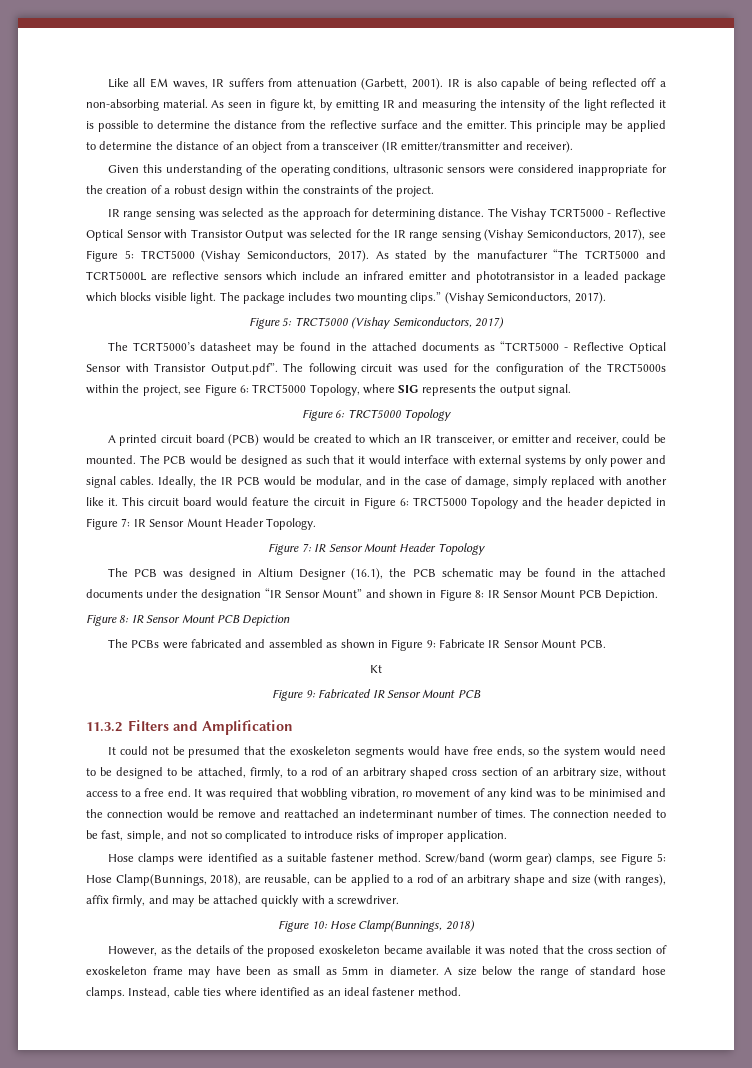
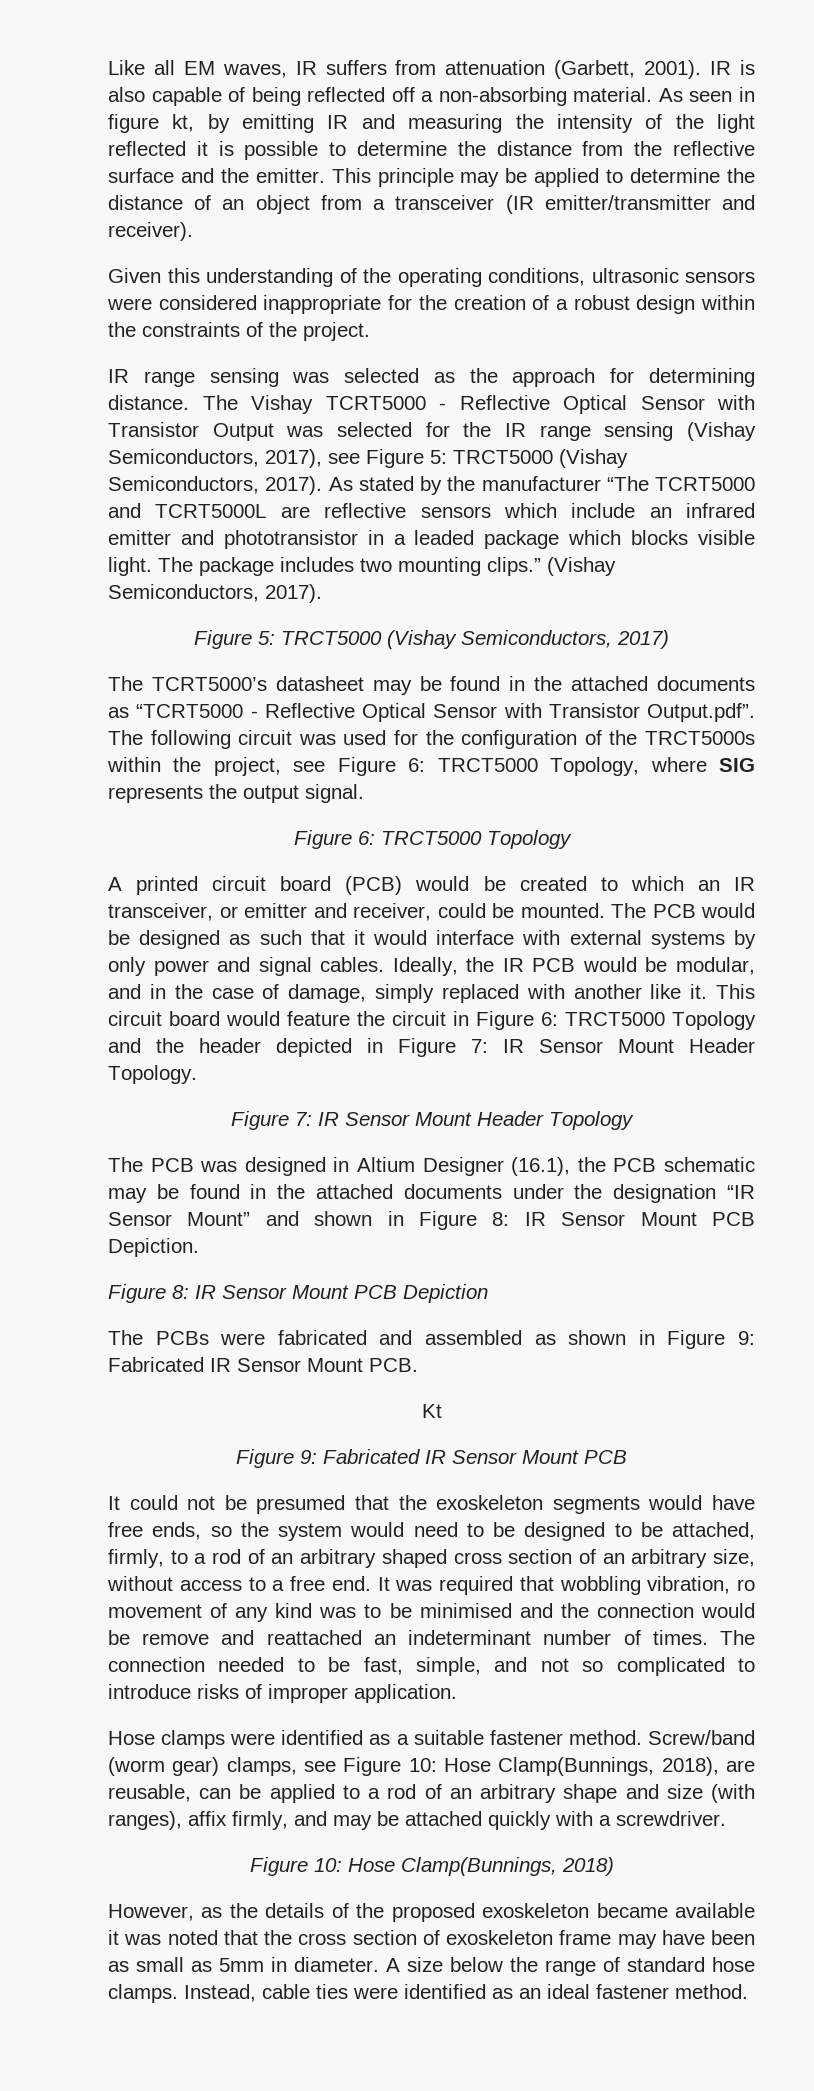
[439,639,486,648] Fabricate -> [108,1357,204,1372] Fabricated
[86,720,294,735] // 11.3.2 Filters and Amplification -> (627, 1457) none
[657,853,666,862] 5: -> [408,1758,437,1772] 10:
[224,987,257,997] where -> [353,1987,398,1999] were

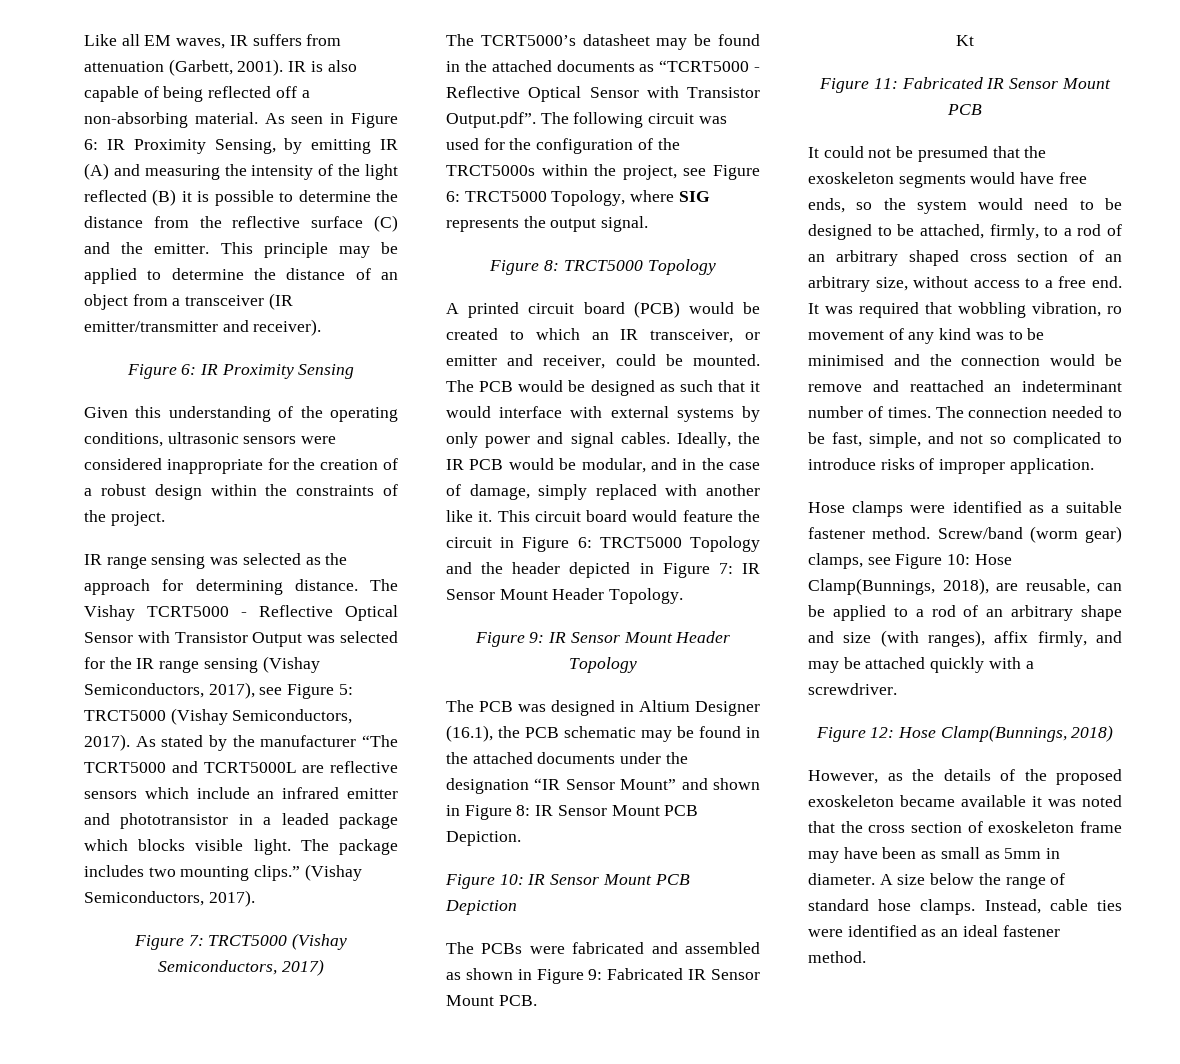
[108,114,195,133] figure kt, -> [351,113,399,128] [84,139,276,154] Figure 6: IR Proximity Sensing,
(349, 122) none -> [84,163,109,180] (A)
(186, 148) none -> [152,189,177,206] (B)
(174, 175) none -> [374,215,399,232] (C)
(193, 231) none -> [126,364,355,379] // Figure 6: IR Proximity Sensing
[258,631,275,645] 5: -> [188,935,204,946] 7:
[357,831,375,845] 6: -> [544,260,560,271] 8:
[295,1112,312,1126] 7: -> [529,632,545,643] 9:
[172,1285,189,1299] 8: -> [499,874,524,885] 10:
[300,1450,317,1464] 9: -> [873,78,898,89] 11:
[313,1858,342,1872] 10: -> [870,727,895,738] 12:

